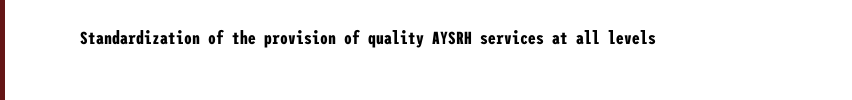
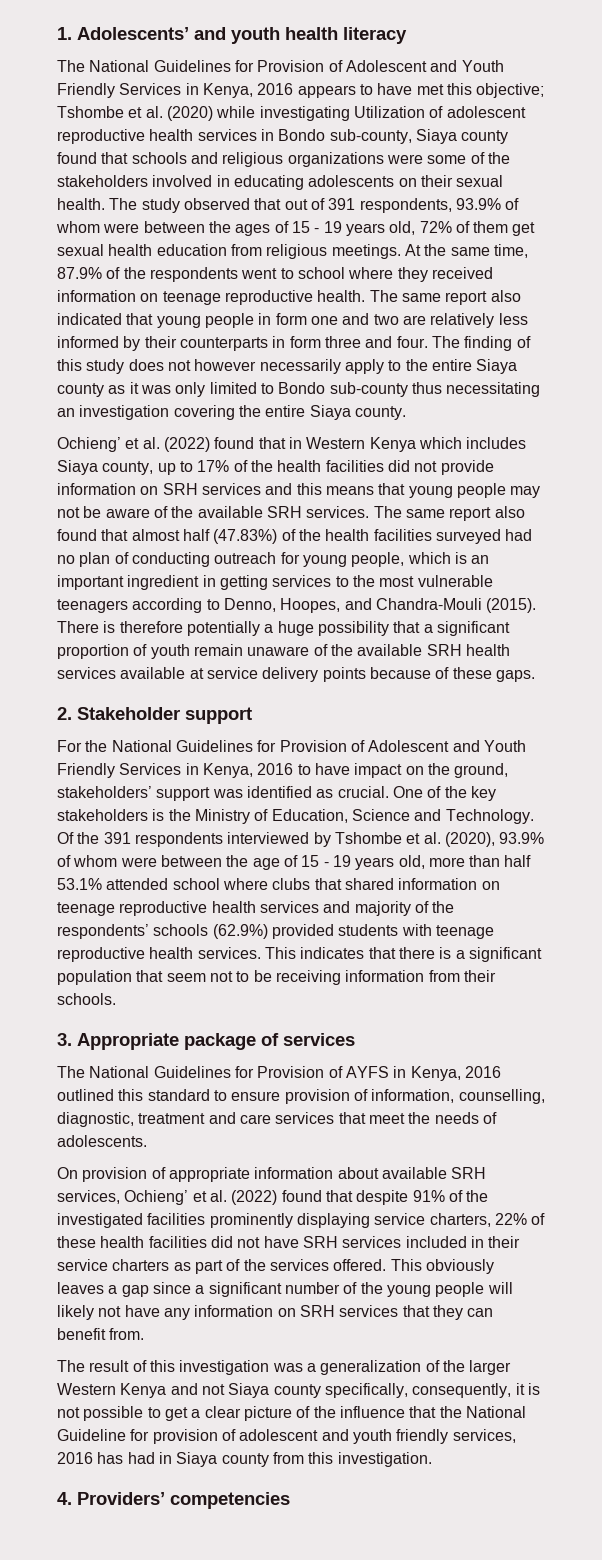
[80,29,656,48] Standardization of the provision of quality AYSRH services at all levels -> [57,27,407,44] [57,60,504,72] [57,83,545,98] [57,106,526,121] [57,129,509,144] [57,152,510,167] [57,175,504,190] [57,198,520,213] [56,221,536,236] [57,244,528,259] [57,267,493,282] [57,290,521,305] [57,313,528,328] [57,336,531,351] [57,359,518,374] [57,382,541,397] [57,405,406,420] [57,437,527,452] [57,460,494,475] [57,483,541,498] [57,506,525,521] [57,529,533,544] [57,552,490,567] [57,575,493,590] [57,598,537,613] [57,621,510,636] [57,644,510,659] [57,667,535,682] [57,707,252,724] [57,740,526,752] [57,763,509,778] [57,786,496,801] [57,809,534,824] [57,832,545,847] [57,855,532,870] [57,878,500,890] [57,901,455,916] [57,924,494,939] [57,947,542,962] [57,970,496,985] [57,993,116,1005] [57,1033,355,1050] [57,1066,501,1081] [57,1089,545,1104] [57,1112,497,1127] [57,1135,147,1147] [57,1167,487,1182] [57,1190,489,1205] [57,1213,546,1228] [57,1236,521,1248] [57,1259,494,1274] [57,1282,513,1297] [57,1305,494,1320] [57,1328,145,1340] [57,1360,512,1375] [57,1383,540,1398] [57,1406,526,1421] [57,1429,516,1444] [57,1452,432,1467] [57,1492,290,1509] 1. Adolescents’ and youth health literacy // The National Guidelines for Provision of Adolescent and Youth Friendly Services in Kenya, 2016 appears to have met this objective; Tshombe et al. (2020) while investigating Utilization of adolescent reproductive health services in Bondo sub-county, Siaya county found that schools and religious organizations were some of the stakeholders involved in educating adolescents on their sexual health. The study observed that out of 391 respondents, 93.9% of whom were between the ages of 15 - 19 years old, 72% of them get sexual health education from religious meetings. At the same time, 87.9% of the respondents went to school where they received information on teenage reproductive health. The same report also indicated that young people in form one and two are relatively less informed by their counterparts in form three and four. The finding of this study does not however necessarily apply to the entire Siaya county as it was only limited to Bondo sub-county thus necessitating an investigation covering the entire Siaya county. // Ochieng’ et al. (2022) found that in Western Kenya which includes Siaya county, up to 17% of the health facilities did not provide information on SRH services and this means that young people may not be aware of the available SRH services. The same report also found that almost half (47.83%) of the health facilities surveyed had no plan of conducting outreach for young people, which is an important ingredient in getting services to the most vulnerable teenagers according to Denno, Hoopes, and Chandra-Mouli (2015). There is therefore potentially a huge possibility that a significant proportion of youth remain unaware of the available SRH health services available at service delivery points because of these gaps. // 2. Stakeholder support // For the National Guidelines for Provision of Adolescent and Youth Friendly Services in Kenya, 2016 to have impact on the ground, stakeholders’ support was identified as crucial. One of the key stakeholders is the Ministry of Education, Science and Technology. Of the 391 respondents interviewed by Tshombe et al. (2020), 93.9% of whom were between the age of 15 - 19 years old, more than half 53.1% attended school where clubs that shared information on teenage reproductive health services and majority of the respondents’ schools (62.9%) provided students with teenage reproductive health services. This indicates that there is a significant population that seem not to be receiving information from their schools. // 3. Appropriate package of services // The National Guidelines for Provision of AYFS in Kenya, 2016 outlined this standard to ensure provision of information, counselling, diagnostic, treatment and care services that meet the needs of adolescents. // On provision of appropriate information about available SRH services, Ochieng’ et al. (2022) found that despite 91% of the investigated facilities prominently displaying service charters, 22% of these health facilities did not have SRH services included in their service charters as part of the services offered. This obviously leaves a gap since a significant number of the young people will likely not have any information on SRH services that they can benefit from. // The result of this investigation was a generalization of the larger Western Kenya and not Siaya county specifically, consequently, it is not possible to get a clear picture of the influence that the National Guideline for provision of adolescent and youth friendly services, 2016 has had in Siaya county from this investigation. // 4. Providers’ competencies

